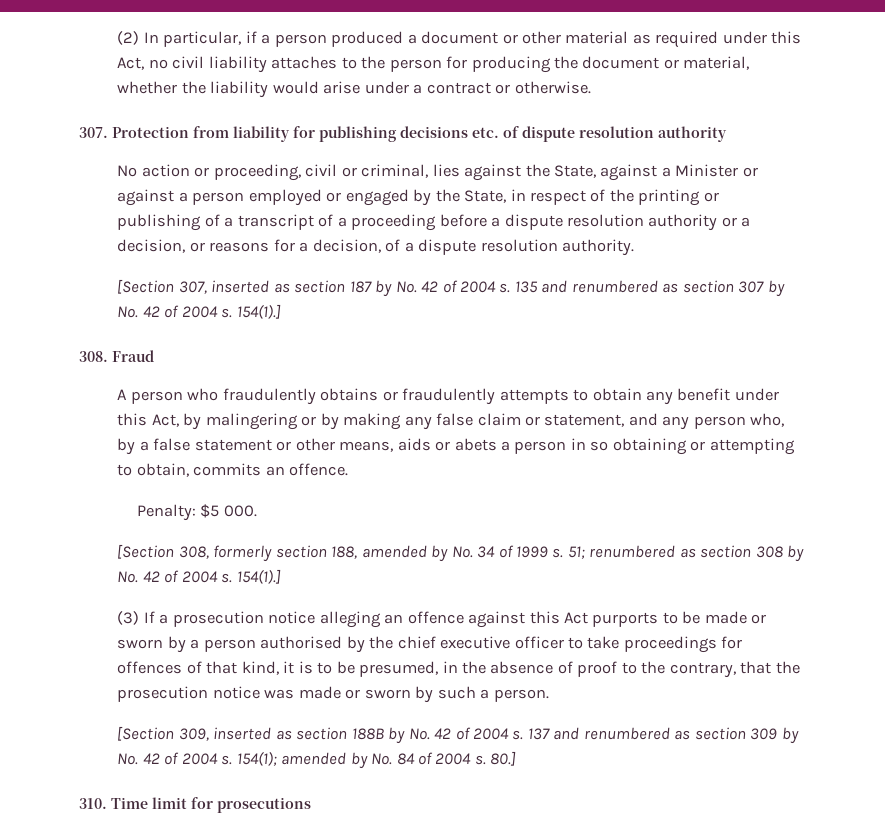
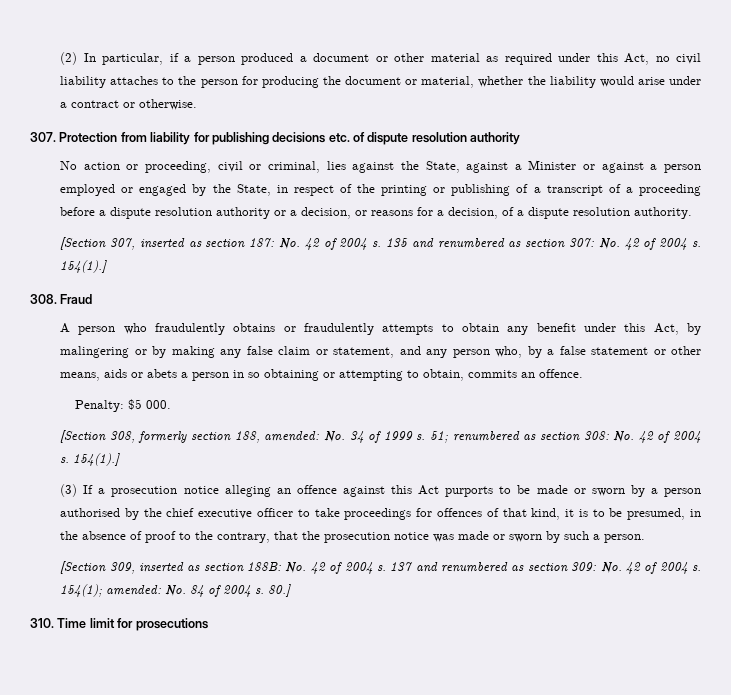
[349,280,393,297] 187 by -> [249,238,275,247] 187:
[738,280,785,297] 307 by -> [568,238,594,247] 307:
[361,545,449,562] amended by -> [264,431,320,441] amended:
[755,545,805,562] 308 by -> [583,431,609,440] 308:
[351,727,406,744] 188B by -> [246,562,281,571] 188B:
[750,727,799,744] 309 by -> [571,562,597,571] 309:
[281,752,368,769] amended by -> [106,585,162,595] amended:

